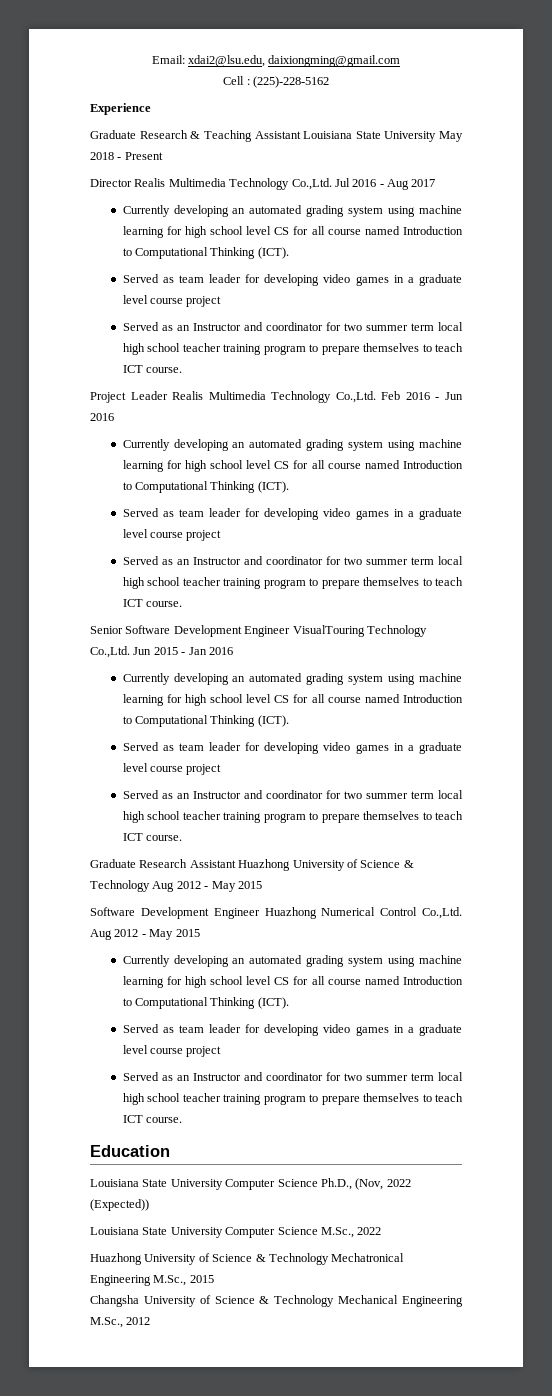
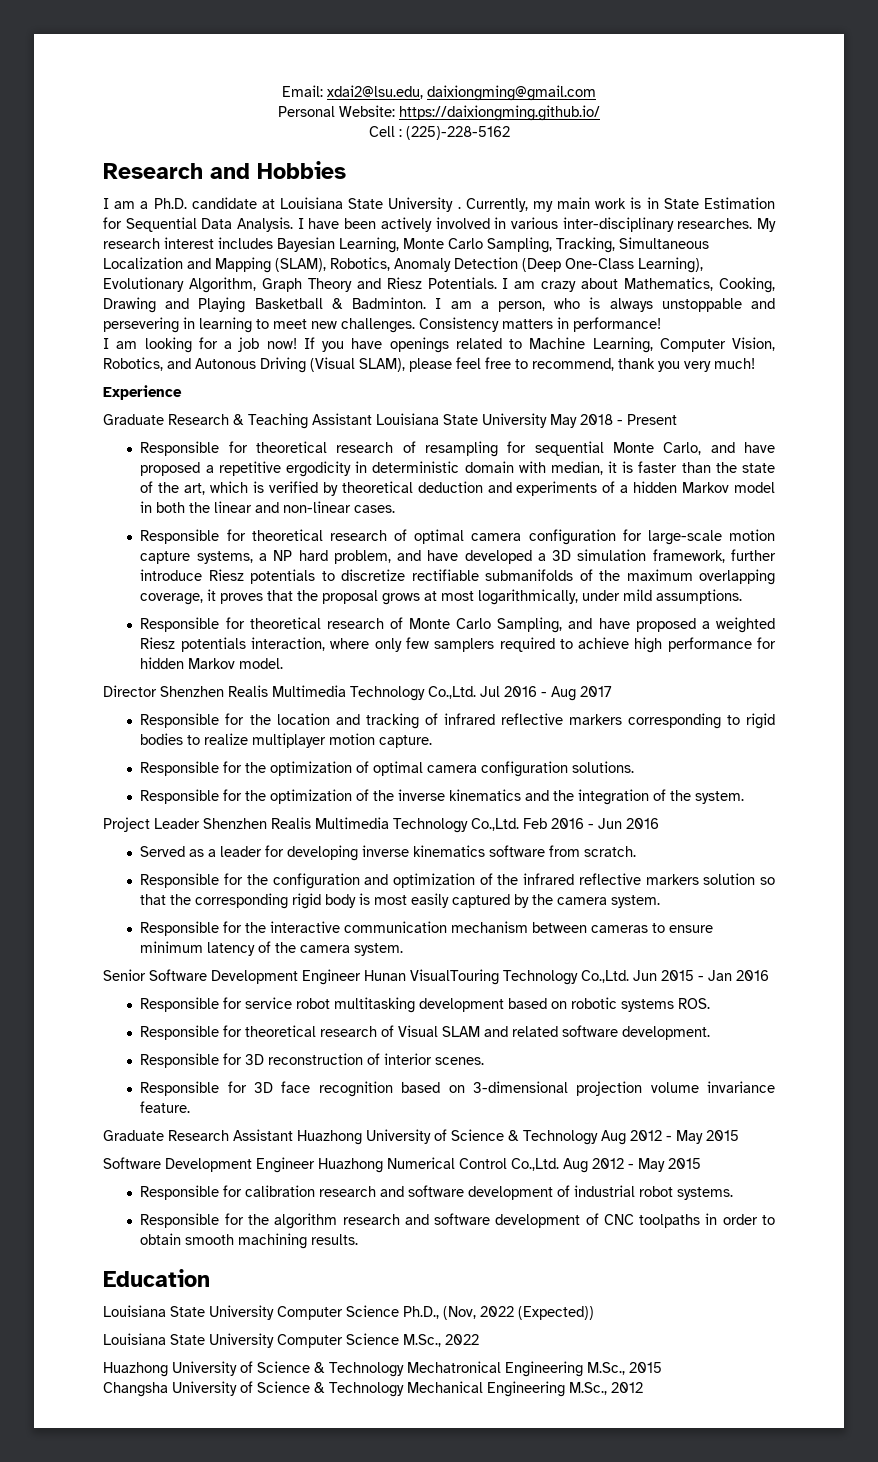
(401, 61) none -> [278,105,600,121] // Personal Website: https://daixiongming.github.io/
(329, 82) none -> [103,161,346,179] [103,197,775,212] [103,217,776,232] [103,237,709,253] [103,257,703,273] [103,277,775,293] [103,297,775,313] [103,317,661,333] [103,337,775,353] [103,357,755,373] // Research and Hobbies // I am a Ph.D. candidate at Louisiana State University . Currently, my main work is in State Estimation for Sequential Data Analysis. I have been actively involved in various inter-disciplinary researches. My research interest includes Bayesian Learning, Monte Carlo Sampling, Tracking, Simultaneous Localization and Mapping (SLAM), Robotics, Anomaly Detection (Deep One-Class Learning), Evolutionary Algorithm, Graph Theory and Riesz Potentials. I am crazy about Mathematics, Cooking, Drawing and Playing Basketball & Badminton. I am a person, who is always unstoppable and persevering in learning to meet new challenges. Consistency matters in performance! // I am looking for a job now! If you have openings related to Machine Learning, Computer Vision, Robotics, and Autonous Driving (Visual SLAM), please feel free to recommend, thank you very much!
(163, 156) none -> [140,441,776,457] [140,461,775,477] [140,481,775,496] [140,501,396,513] [140,529,775,545] [140,549,776,564] [140,569,775,585] [140,589,743,605] [140,617,775,633] [140,637,777,653] [140,657,284,669] // Responsible for theoretical research of resampling for sequential Monte Carlo, and have proposed a repetitive ergodicity in deterministic domain with median, it is faster than the state of the art, which is verified by theoretical deduction and experiments of a hidden Markov model in both the linear and non-linear cases. // Responsible for theoretical research of optimal camera configuration for large-scale motion capture systems, a NP hard problem, and have developed a 3D simulation framework, further introduce Riesz potentials to discretize rectifiable submanifolds of the maximum overlapping coverage, it proves that the proposal grows at most logarithmically, under mild assumptions. // Responsible for theoretical research of Monte Carlo Sampling, and have proposed a weighted Riesz potentials interaction, where only few samplers required to achieve high performance for hidden Markov model.
(132, 183) none -> [160,686,224,697] Shenzhen
[122,205,462,217] [122,226,463,238] [122,247,289,259] [122,274,462,286] [122,295,222,307] [122,322,464,331] [122,343,463,355] [122,365,183,373] Currently developing an automated grading system using machine learning for high school level CS for all course named Introduction to Computational Thinking (ICT). // Served as team leader for developing video games in a graduate level course project // Served as an Instructor and coordinator for two summer term local high school teacher training program to prepare themselves to teach ICT course. -> [140,713,776,729] [140,733,433,748] [140,761,635,777] [140,789,745,805] Responsible for the location and tracking of infrared reflective markers corresponding to rigid bodies to realize multiplayer motion capture. // Responsible for the optimization of optimal camera configuration solutions. // Responsible for the optimization of the inverse kinematics and the integration of the system.
(168, 395) none -> [203,818,267,829] Shenzhen
[122,439,462,451] [122,460,463,472] [122,481,289,493] [122,508,462,520] [122,529,222,541] [122,556,464,565] [122,577,463,589] [122,599,183,607] // Currently developing an automated grading system using machine learning for high school level CS for all course named Introduction to Computational Thinking (ICT). // Served as team leader for developing video games in a graduate level course project // Served as an Instructor and coordinator for two summer term local high school teacher training program to prepare themselves to teach ICT course. -> [140,845,637,861] [140,873,775,889] [140,893,661,909] [140,921,714,936] [140,941,404,956] // Served as a leader for developing inverse kinematics software from scratch. // Responsible for the configuration and optimization of the infrared reflective markers solution so that the corresponding rigid body is most easily captured by the camera system. // Responsible for the interactive communication mechanism between cameras to ensure minimum latency of the camera system.
(291, 631) none -> [364,970,406,981] Hunan
[122,673,462,685] [122,694,463,706] [122,715,289,727] [122,742,462,754] [122,763,222,775] [122,790,464,799] [122,811,463,823] [122,833,183,841] Currently developing an automated grading system using machine learning for high school level CS for all course named Introduction to Computational Thinking (ICT). // Served as team leader for developing video games in a graduate level course project // Served as an Instructor and coordinator for two summer term local high school teacher training program to prepare themselves to teach ICT course. -> [140,997,711,1013] [140,1025,711,1040] [140,1053,485,1068] [140,1081,775,1097] [140,1101,191,1113] Responsible for service robot multitasking development based on robotic systems ROS. // Responsible for theoretical research of Visual SLAM and related software development. // Responsible for 3D reconstruction of interior scenes. // Responsible for 3D face recognition based on 3-dimensional projection volume invariance feature.
[122,955,462,967] [122,976,463,988] [122,997,289,1009] [122,1024,462,1036] [122,1045,222,1057] [122,1072,464,1081] [122,1093,463,1105] [122,1115,183,1123] Currently developing an automated grading system using machine learning for high school level CS for all course named Introduction to Computational Thinking (ICT). // Served as team leader for developing video games in a graduate level course project // Served as an Instructor and coordinator for two summer term local high school teacher training program to prepare themselves to teach ICT course. -> [140,1185,734,1200] [140,1213,775,1229] [140,1233,359,1249] Responsible for calibration research and software development of industrial robot systems. // Responsible for the algorithm research and software development of CNC toolpaths in order to obtain smooth machining results.

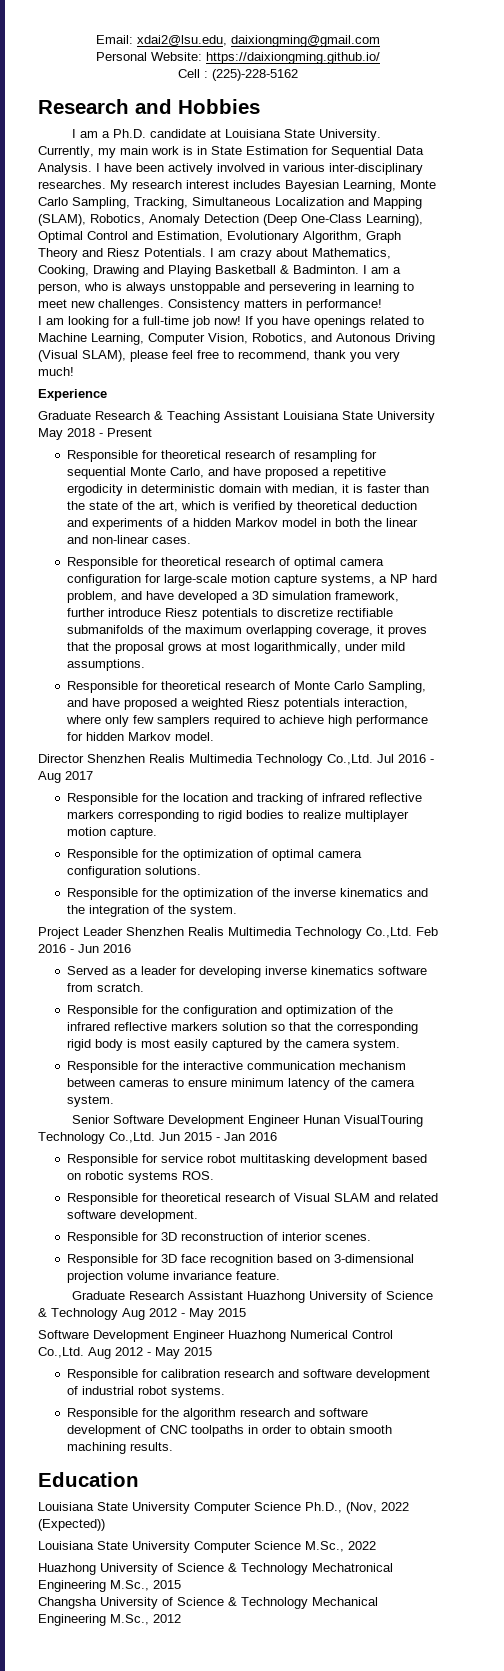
[388,197,461,212] University . -> [318,129,381,141] University.
(703, 265) none -> [38,231,223,243] Optimal Control and Estimation,
(232, 345) none -> [143,316,189,325] full-time

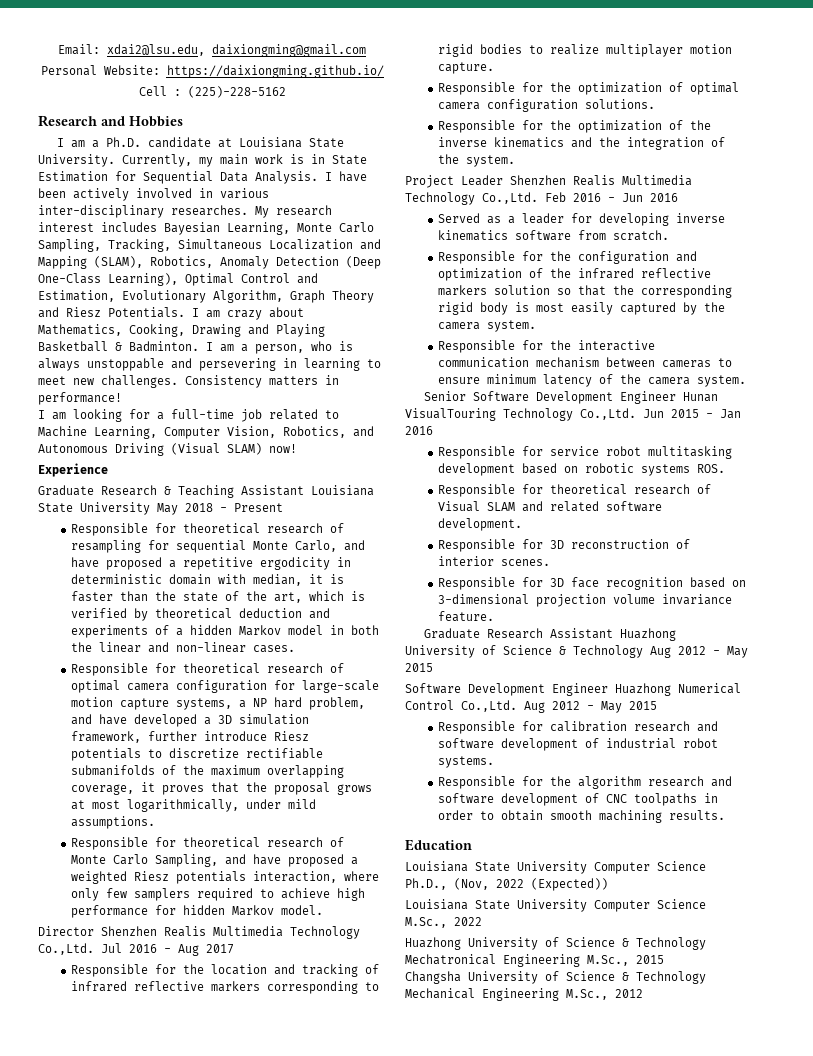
[214,316,366,328] now! If you have openings -> (262, 415) none
[336,333,391,342] Autonous -> [38,444,108,453] Autonomous
[82,350,400,362] [38,367,74,376] SLAM), please feel free to recommend, thank you very much! -> [227,443,297,455] SLAM) now!

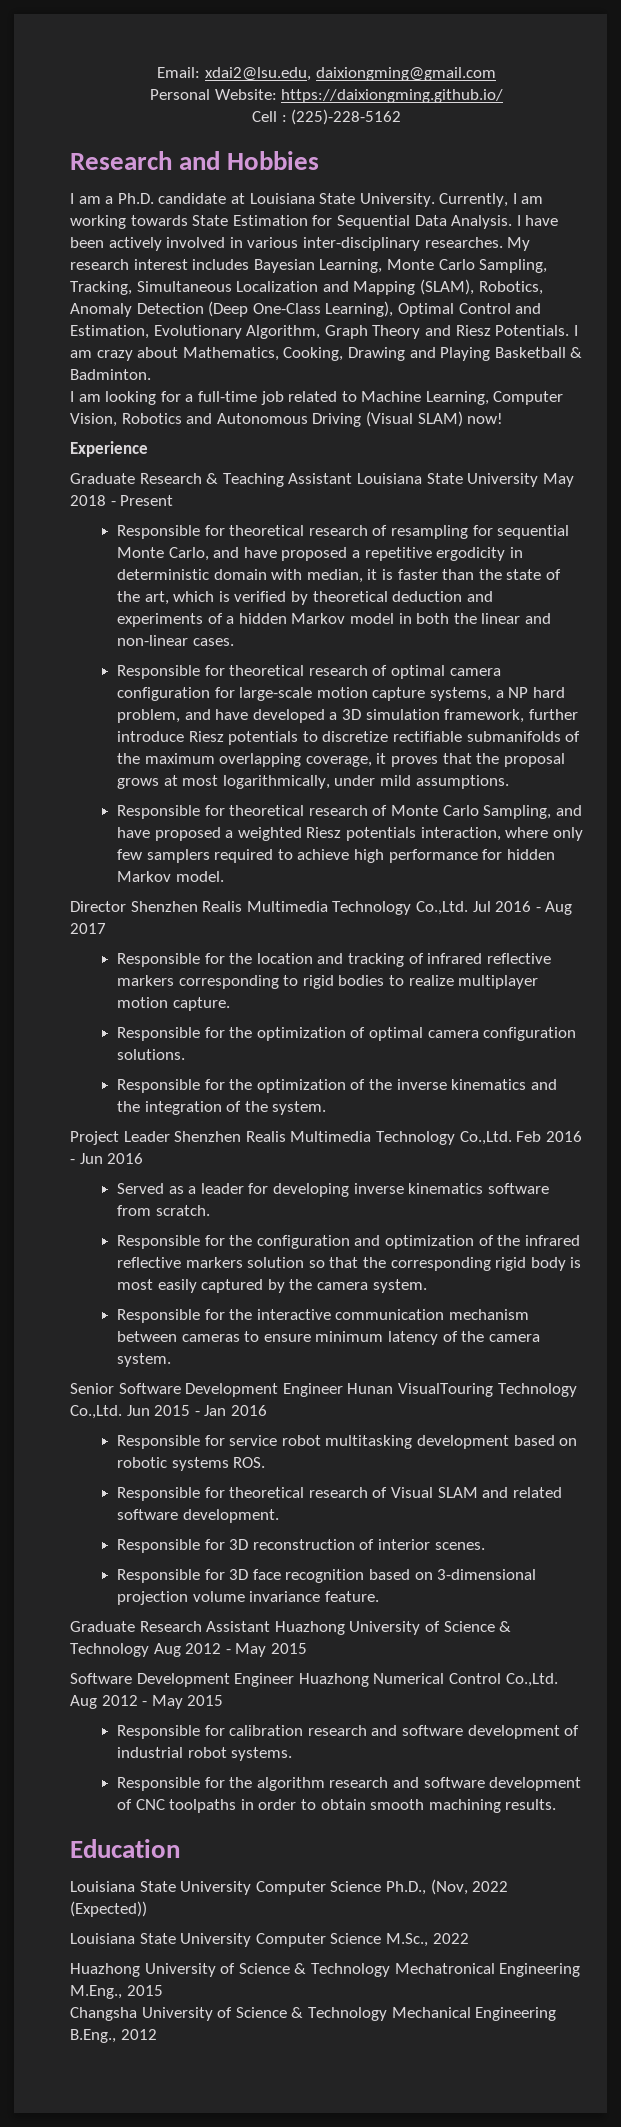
[199,154,325,167] my main work is in -> [512,193,544,204] [70,215,188,229] I am working towards
[206,341,353,354] [38,358,381,371] [38,375,339,388] [38,392,122,405] I am a person, who is always unstoppable and persevering in learning to meet new challenges. Consistency matters in performance! -> (151, 374) none
[283,426,346,438] Robotics, -> [121,413,182,424] Robotics
[587,955,629,966] M.Sc., -> [70,1985,122,1999] M.Eng.,
[566,989,608,1000] M.Sc., -> [70,2029,116,2043] B.Eng.,

